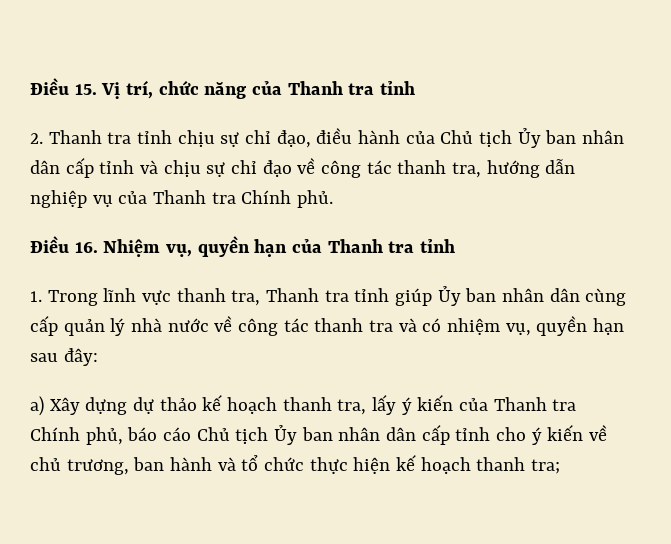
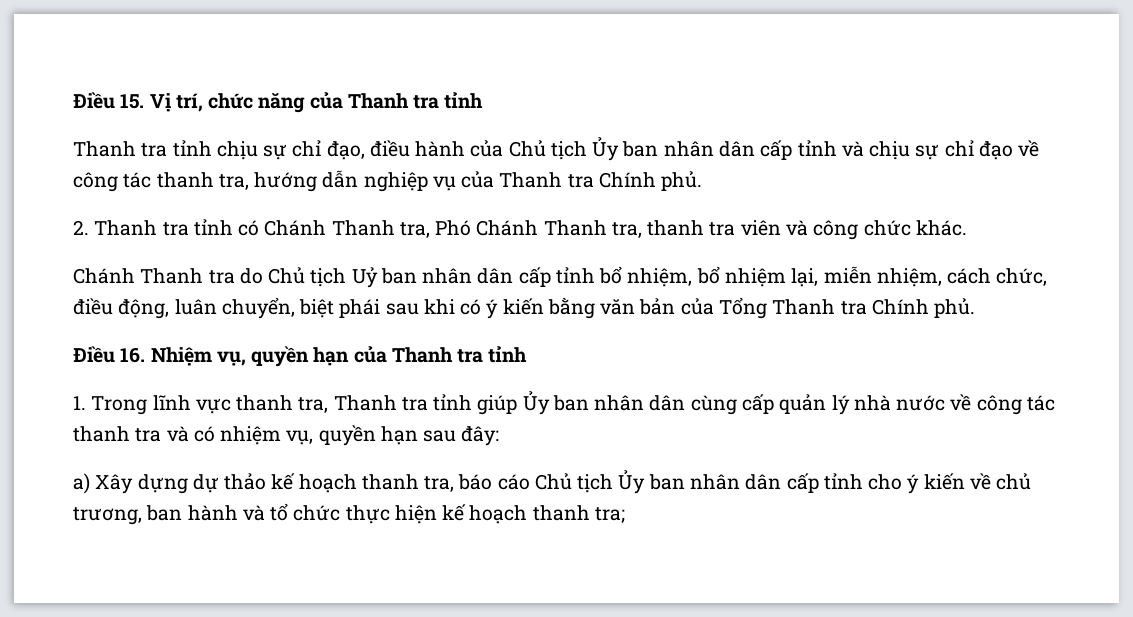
[30,133,43,144] 2. -> (484, 100) none
(334, 199) none -> [73,219,967,240] [73,266,1048,288] [73,297,976,319] // 2. Thanh tra tỉnh có Chánh Thanh tra, Phó Chánh Thanh tra, thanh tra viên và công chức khác. // Chánh Thanh tra do Chủ tịch Uỷ ban nhân dân cấp tỉnh bổ nhiệm, bổ nhiệm lại, miễn nhiệm, cách chức, điều động, luân chuyển, biệt phái sau khi có ý kiến bằng văn bản của Tổng Thanh tra Chính phủ.
[372,395,577,415] [30,427,123,445] lấy ý kiến của Thanh tra Chính phủ, -> (455, 484) none

